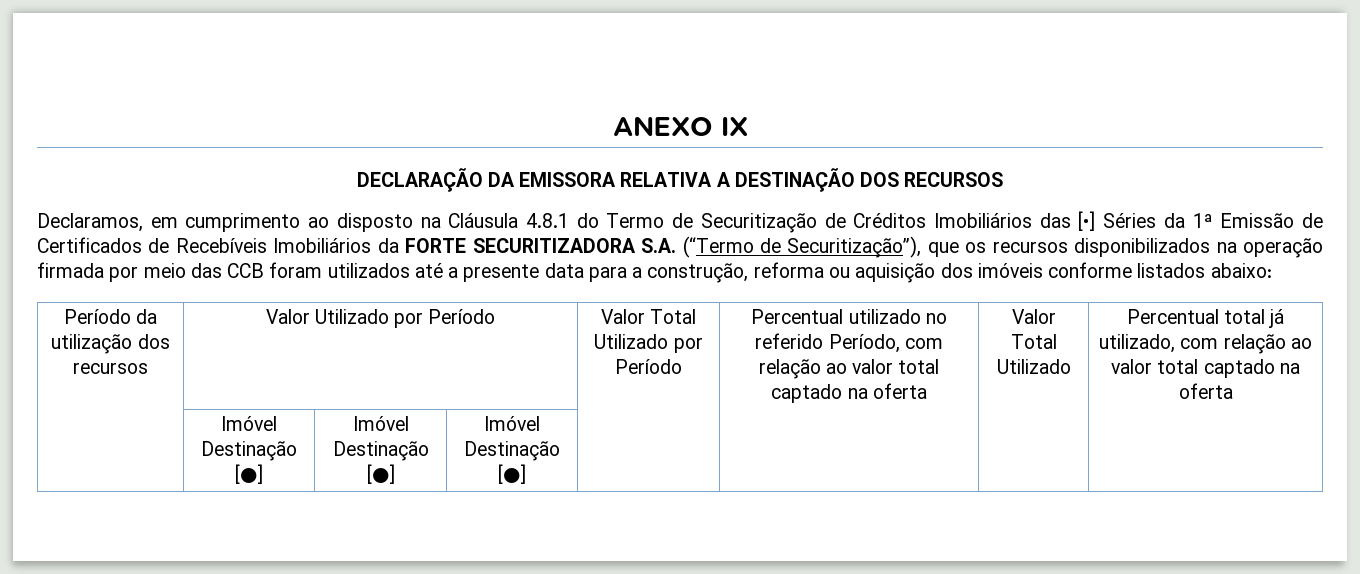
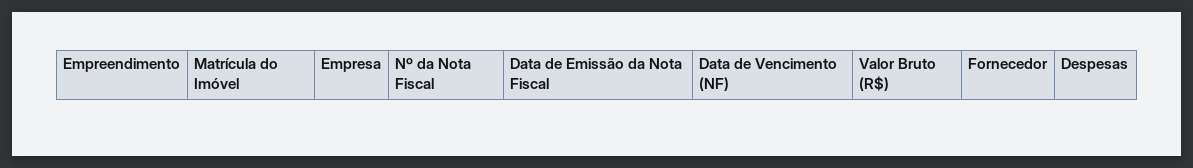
[612,116,748,136] [356,168,1004,192] [37,211,1323,233] [37,236,1323,258] [37,262,1272,283] [63,309,158,324] [51,334,170,354] [73,363,148,374] [265,309,496,328] [600,309,697,324] [594,334,703,353] [615,359,682,374] [751,309,947,324] [755,333,943,353] [758,359,940,379] [771,383,927,403] [1011,309,1056,324] [1010,334,1057,349] [996,359,1071,374] [1126,309,1285,328] [1099,334,1312,354] [1111,359,1300,378] [1178,383,1233,399] [221,416,277,431] [201,441,297,461] [235,464,263,484] [352,416,409,431] [332,441,429,461] [366,464,395,484] [484,416,540,431] [464,441,560,461] [498,464,526,484] ANEXO IX // DECLARAÇÃO DA EMISSORA RELATIVA A DESTINAÇÃO DOS RECURSOS // Declaramos, em cumprimento ao disposto na Cláusula 4.8.1 do Termo de Securitização de Créditos Imobiliários das [•] Séries da 1ª Emissão de Certificados de Recebíveis Imobiliários da FORTE SECURITIZADORA S.A. (“Termo de Securitização”), que os recursos disponibilizados na operação firmada por meio das CCB foram utilizados até a presente data para a construção, reforma ou aquisição dos imóveis conforme listados abaixo: // Período da utilização dos recursos | Valor Utilizado por Período | Valor Total Utilizado por Período | Percentual utilizado no referido Período, com relação ao valor total captado na oferta | Valor Total Utilizado | Percentual total já utilizado, com relação ao valor total captado na oferta // | Imóvel Destinação [●] | Imóvel Destinação [●] | Imóvel Destinação [●] | | | | -> [62,58,180,72] [193,58,278,69] [193,78,239,89] [320,58,381,72] [394,58,471,69] [394,78,434,89] [509,58,682,69] [509,78,549,89] [698,58,837,69] [698,77,729,91] [858,58,936,69] [858,76,889,91] [967,58,1048,69] [1060,58,1128,72] Empreendimento | Matrícula do Imóvel | Empresa | Nº da Nota Fiscal | Data de Emissão da Nota Fiscal | Data de Vencimento (NF) | Valor Bruto (R$) | Fornecedor | Despesas

